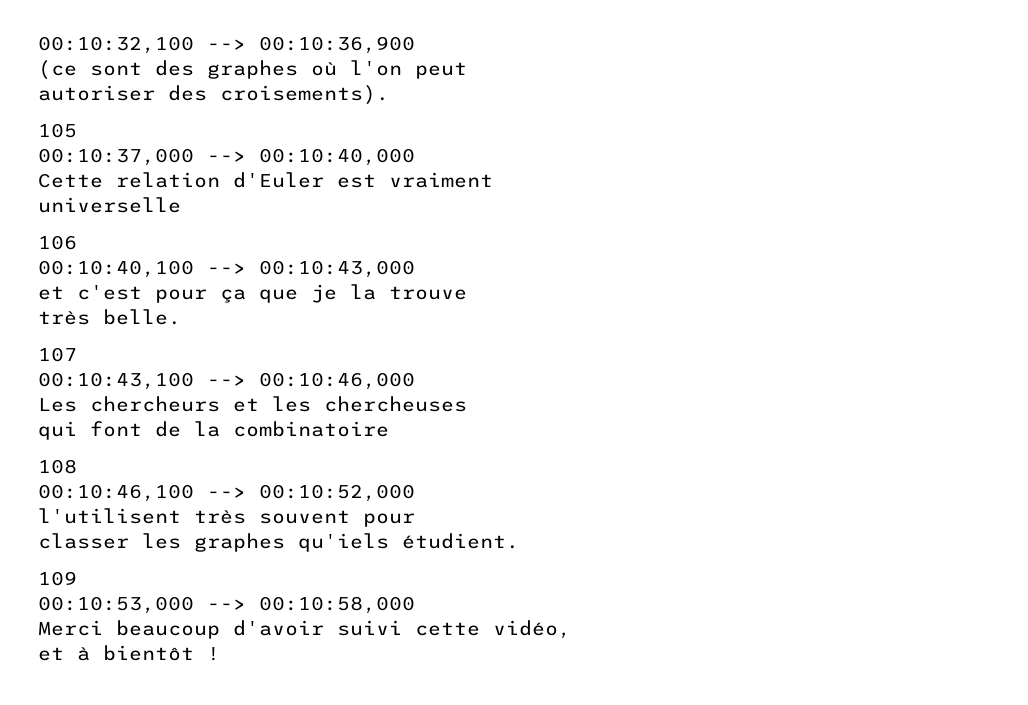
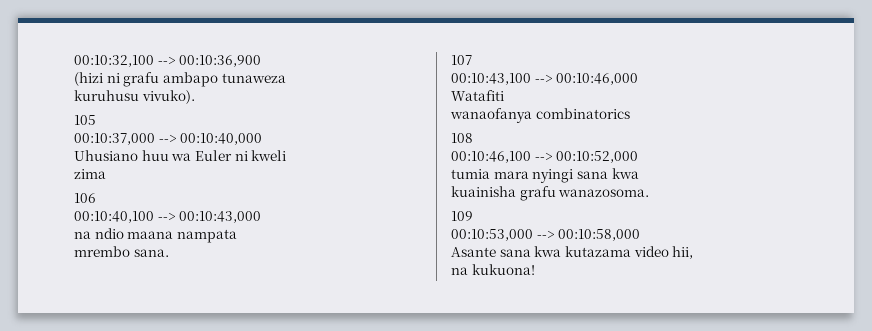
[38,60,467,80] [38,85,389,105] [38,123,77,138] [38,148,415,166] [38,172,493,188] [38,197,181,213] [38,235,77,250] [38,260,415,278] [38,284,467,303] [38,309,181,325] [38,347,77,362] [38,372,415,390] [38,396,467,412] [38,421,389,440] [38,459,77,474] [38,484,415,502] [38,508,415,527] [38,533,519,552] [38,571,77,586] [38,596,415,614] [38,620,571,639] [38,645,220,661] (ce sont des graphes où l'on peut // autoriser des croisements). // 105 // 00:10:37,000 --> 00:10:40,000 // Cette relation d'Euler est vraiment // universelle // 106 // 00:10:40,100 --> 00:10:43,000 // et c'est pour ça que je la trouve // très belle. // 107 // 00:10:43,100 --> 00:10:46,000 // Les chercheurs et les chercheuses // qui font de la combinatoire // 108 // 00:10:46,100 --> 00:10:52,000 // l'utilisent très souvent pour // classer les graphes qu'iels étudient. // 109 // 00:10:53,000 --> 00:10:58,000 // Merci beaucoup d'avoir suivi cette vidéo, // et à bientôt ! -> [74,72,286,87] [74,90,195,104] [74,115,96,125] [74,133,263,145] [74,150,287,161] [74,169,106,179] [74,193,96,203] [74,211,262,223] [74,228,237,243] [74,246,169,257] [451,55,472,65] [451,73,639,85] [451,90,504,101] [450,108,630,123] [451,133,473,143] [451,151,639,163] [451,168,639,183] [451,186,650,201] [451,211,473,221] [451,229,641,241] [451,246,694,259] [451,264,535,275] (hizi ni grafu ambapo tunaweza // kuruhusu vivuko). // 105 // 00:10:37,000 --> 00:10:40,000 // Uhusiano huu wa Euler ni kweli // zima // 106 // 00:10:40,100 --> 00:10:43,000 // na ndio maana nampata // mrembo sana. // 107 // 00:10:43,100 --> 00:10:46,000 // Watafiti // wanaofanya combinatorics // 108 // 00:10:46,100 --> 00:10:52,000 // tumia mara nyingi sana kwa // kuainisha grafu wanazosoma. // 109 // 00:10:53,000 --> 00:10:58,000 // Asante sana kwa kutazama video hii, // na kukuona!

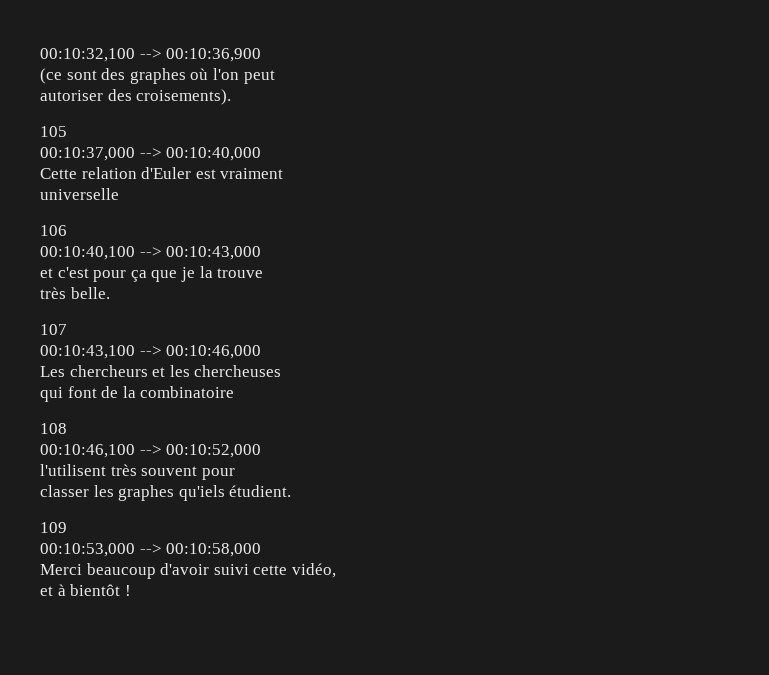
[74,72,286,87] [74,90,195,104] [74,115,96,125] [74,133,263,145] [74,150,287,161] [74,169,106,179] [74,193,96,203] [74,211,262,223] [74,228,237,243] [74,246,169,257] [451,55,472,65] [451,73,639,85] [451,90,504,101] [450,108,630,123] [451,133,473,143] [451,151,639,163] [451,168,639,183] [451,186,650,201] [451,211,473,221] [451,229,641,241] [451,246,694,259] [451,264,535,275] (hizi ni grafu ambapo tunaweza // kuruhusu vivuko). // 105 // 00:10:37,000 --> 00:10:40,000 // Uhusiano huu wa Euler ni kweli // zima // 106 // 00:10:40,100 --> 00:10:43,000 // na ndio maana nampata // mrembo sana. // 107 // 00:10:43,100 --> 00:10:46,000 // Watafiti // wanaofanya combinatorics // 108 // 00:10:46,100 --> 00:10:52,000 // tumia mara nyingi sana kwa // kuainisha grafu wanazosoma. // 109 // 00:10:53,000 --> 00:10:58,000 // Asante sana kwa kutazama video hii, // na kukuona! -> [40,68,275,84] [40,89,232,105] [40,126,67,137] [40,147,262,161] [40,167,284,179] [40,188,119,200] [40,225,67,236] [40,246,262,260] [40,266,264,282] [40,287,110,299] [40,324,67,335] [40,345,262,359] [40,365,282,377] [40,386,235,402] [40,423,67,434] [40,444,262,458] [40,464,235,480] [40,485,292,501] [40,522,67,533] [40,543,262,557] [40,563,336,579] [40,584,131,596] (ce sont des graphes où l'on peut // autoriser des croisements). // 105 // 00:10:37,000 --> 00:10:40,000 // Cette relation d'Euler est vraiment // universelle // 106 // 00:10:40,100 --> 00:10:43,000 // et c'est pour ça que je la trouve // très belle. // 107 // 00:10:43,100 --> 00:10:46,000 // Les chercheurs et les chercheuses // qui font de la combinatoire // 108 // 00:10:46,100 --> 00:10:52,000 // l'utilisent très souvent pour // classer les graphes qu'iels étudient. // 109 // 00:10:53,000 --> 00:10:58,000 // Merci beaucoup d'avoir suivi cette vidéo, // et à bientôt !

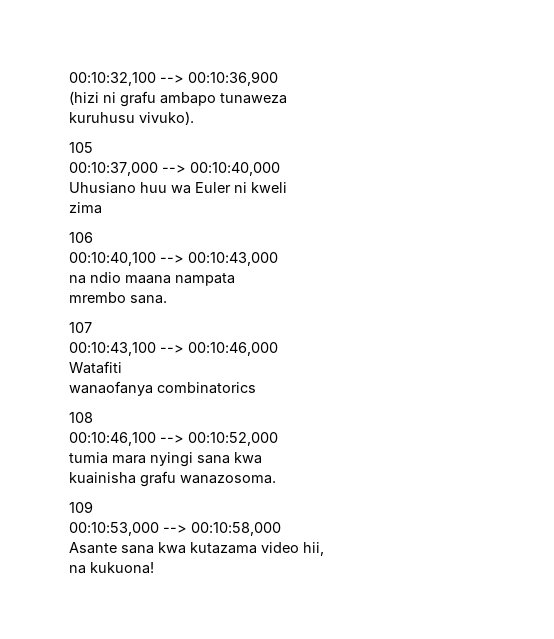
[40,68,275,84] [40,89,232,105] [40,126,67,137] [40,147,262,161] [40,167,284,179] [40,188,119,200] [40,225,67,236] [40,246,262,260] [40,266,264,282] [40,287,110,299] [40,324,67,335] [40,345,262,359] [40,365,282,377] [40,386,235,402] [40,423,67,434] [40,444,262,458] [40,464,235,480] [40,485,292,501] [40,522,67,533] [40,543,262,557] [40,563,336,579] [40,584,131,596] (ce sont des graphes où l'on peut // autoriser des croisements). // 105 // 00:10:37,000 --> 00:10:40,000 // Cette relation d'Euler est vraiment // universelle // 106 // 00:10:40,100 --> 00:10:43,000 // et c'est pour ça que je la trouve // très belle. // 107 // 00:10:43,100 --> 00:10:46,000 // Les chercheurs et les chercheuses // qui font de la combinatoire // 108 // 00:10:46,100 --> 00:10:52,000 // l'utilisent très souvent pour // classer les graphes qu'iels étudient. // 109 // 00:10:53,000 --> 00:10:58,000 // Merci beaucoup d'avoir suivi cette vidéo, // et à bientôt ! -> [69,91,287,107] [69,111,194,125] [69,142,93,153] [69,162,280,176] [69,182,287,194] [69,202,102,214] [69,232,93,243] [69,252,278,266] [69,272,235,286] [69,292,167,304] [69,322,92,333] [69,342,278,356] [69,361,122,374] [69,381,256,396] [69,412,93,423] [69,432,278,446] [69,452,262,467] [69,471,276,487] [69,501,93,513] [69,522,281,536] [69,542,324,556] [69,562,154,574] (hizi ni grafu ambapo tunaweza // kuruhusu vivuko). // 105 // 00:10:37,000 --> 00:10:40,000 // Uhusiano huu wa Euler ni kweli // zima // 106 // 00:10:40,100 --> 00:10:43,000 // na ndio maana nampata // mrembo sana. // 107 // 00:10:43,100 --> 00:10:46,000 // Watafiti // wanaofanya combinatorics // 108 // 00:10:46,100 --> 00:10:52,000 // tumia mara nyingi sana kwa // kuainisha grafu wanazosoma. // 109 // 00:10:53,000 --> 00:10:58,000 // Asante sana kwa kutazama video hii, // na kukuona!

